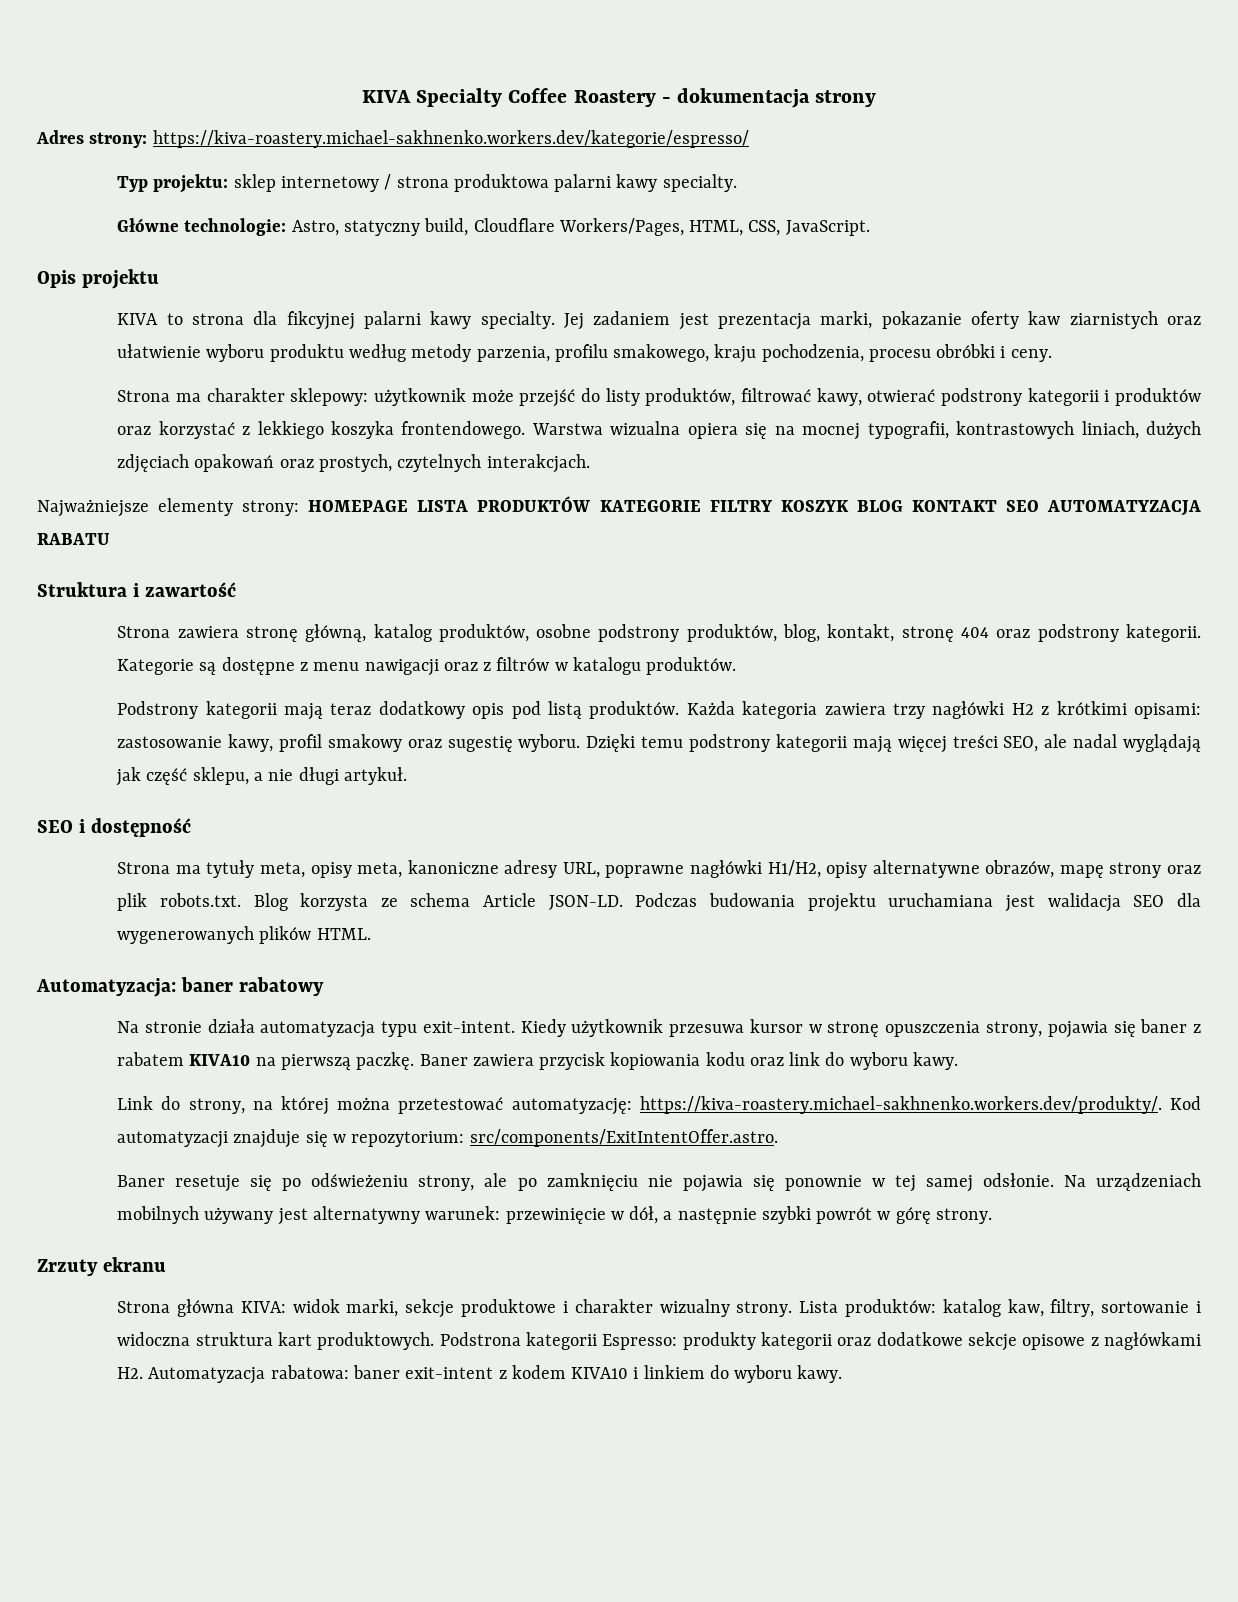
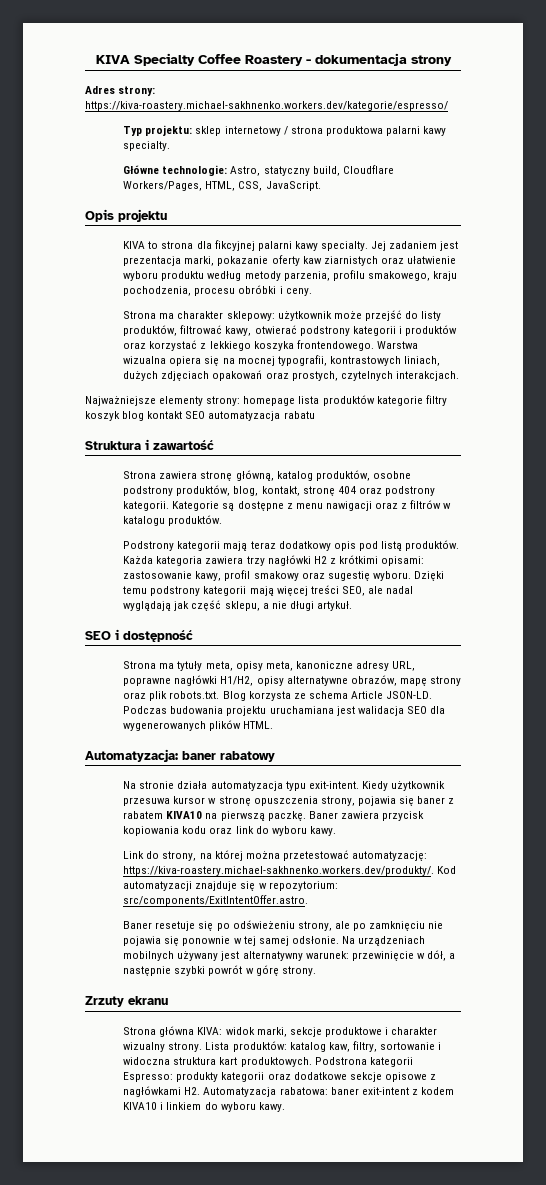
[308,496,1201,516] [37,533,110,545] HOMEPAGE LISTA PRODUKTÓW KATEGORIE FILTRY KOSZYK BLOG KONTAKT SEO AUTOMATYZACJA RABATU -> [243,395,447,406] [85,411,315,421] homepage lista produktów kategorie filtry koszyk blog kontakt SEO automatyzacja rabatu

